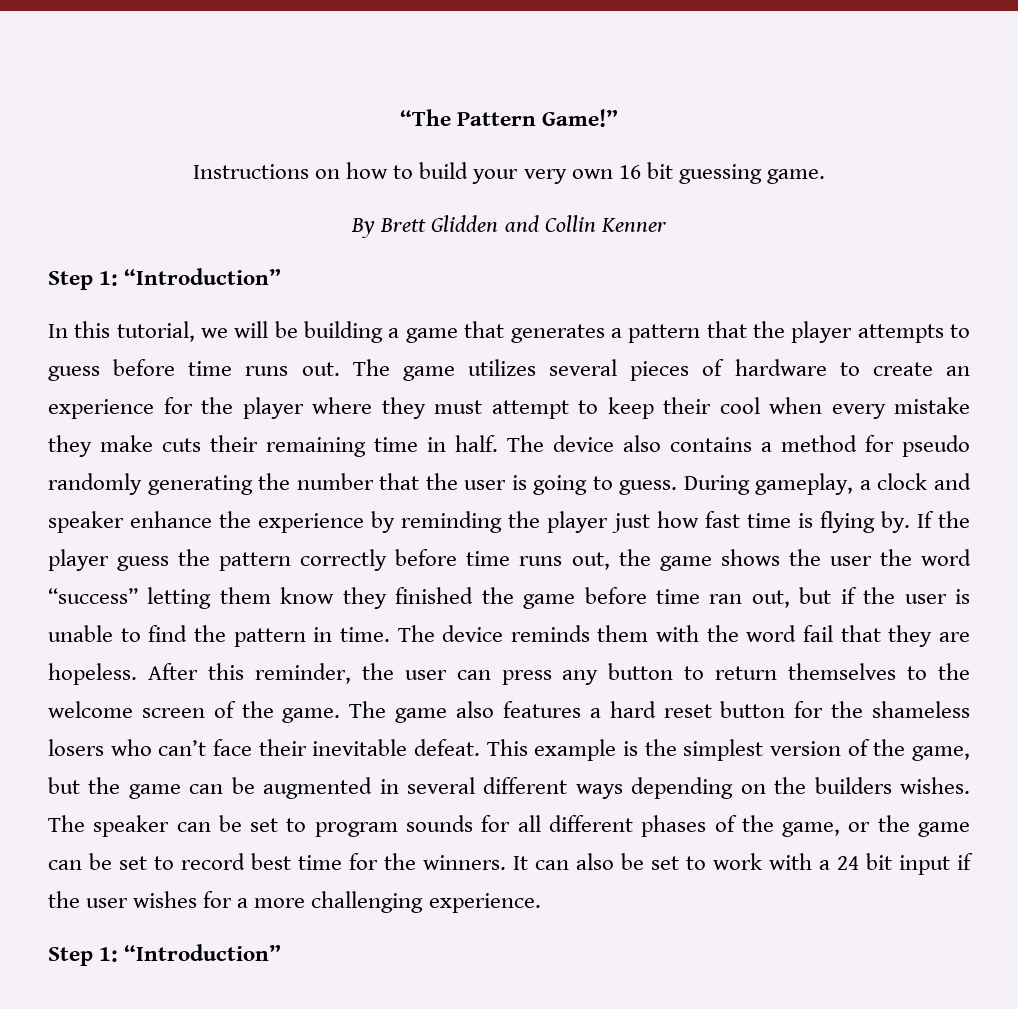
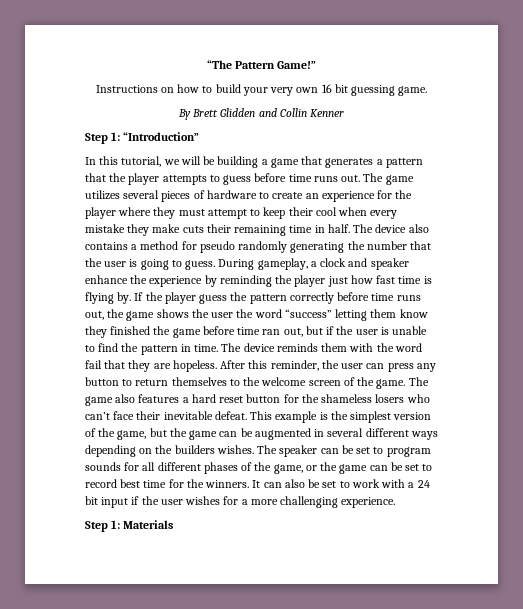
[124,944,282,961] “Introduction” -> [123,520,174,529] Materials

